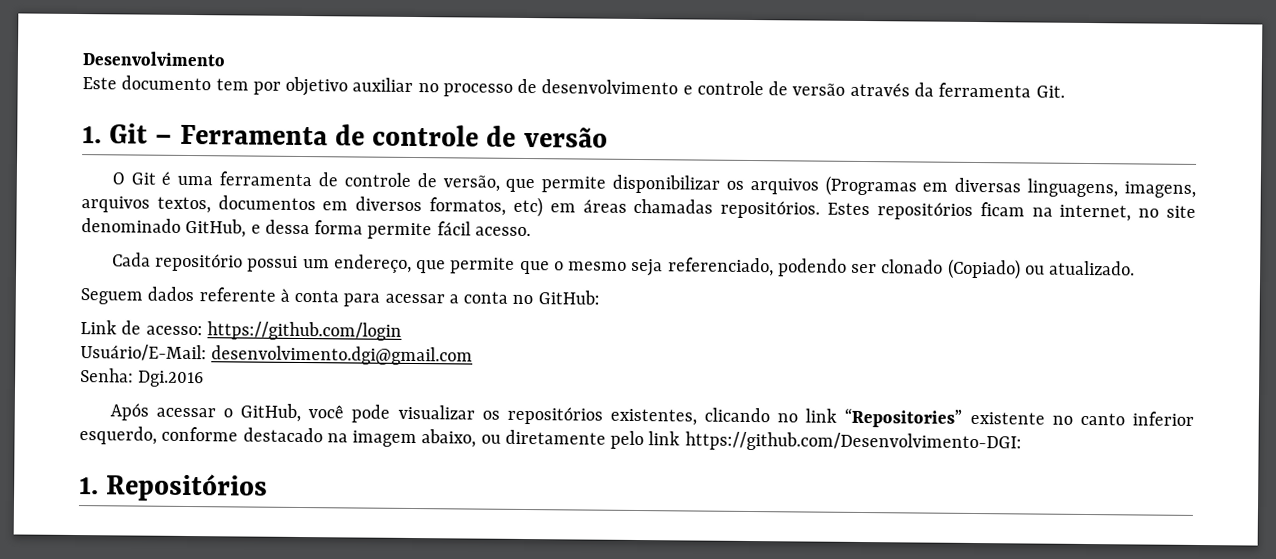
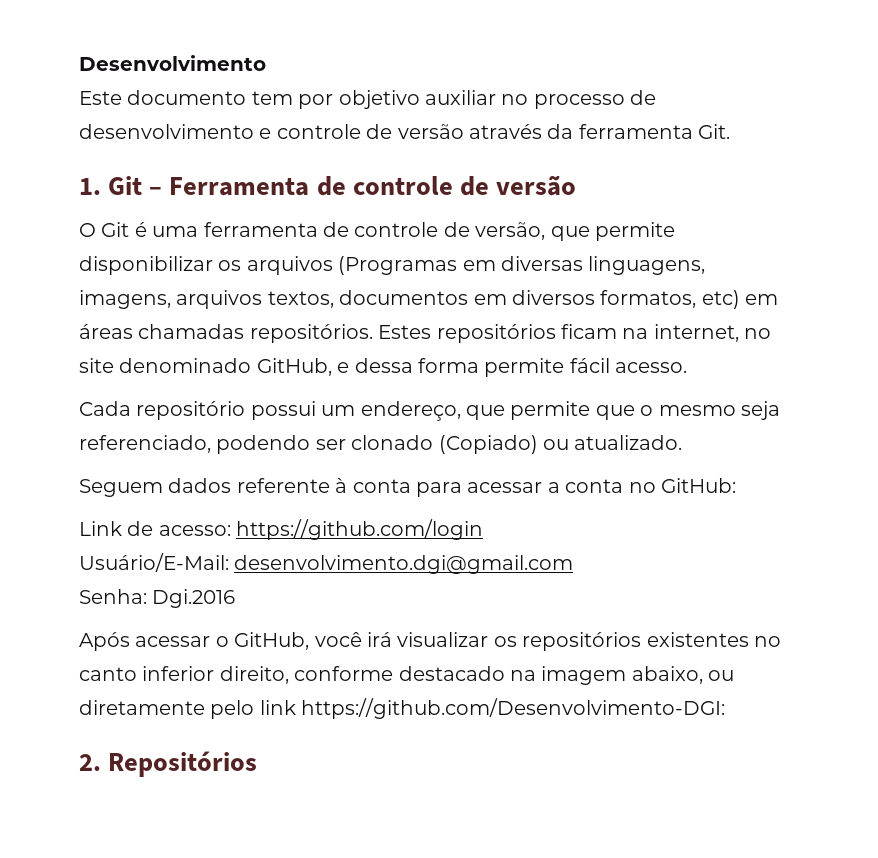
[351,404,391,423] pode -> [367,632,392,647] irá
[609,407,1045,428] existentes, clicando no link “Repositories” existente -> [646,632,749,647] existentes
[79,426,157,445] esquerdo, -> [219,666,289,684] direito,
[79,477,99,495] 1. -> [79,754,101,771] 2.

